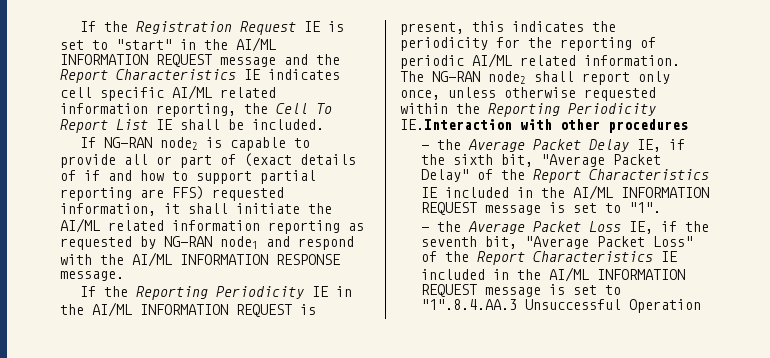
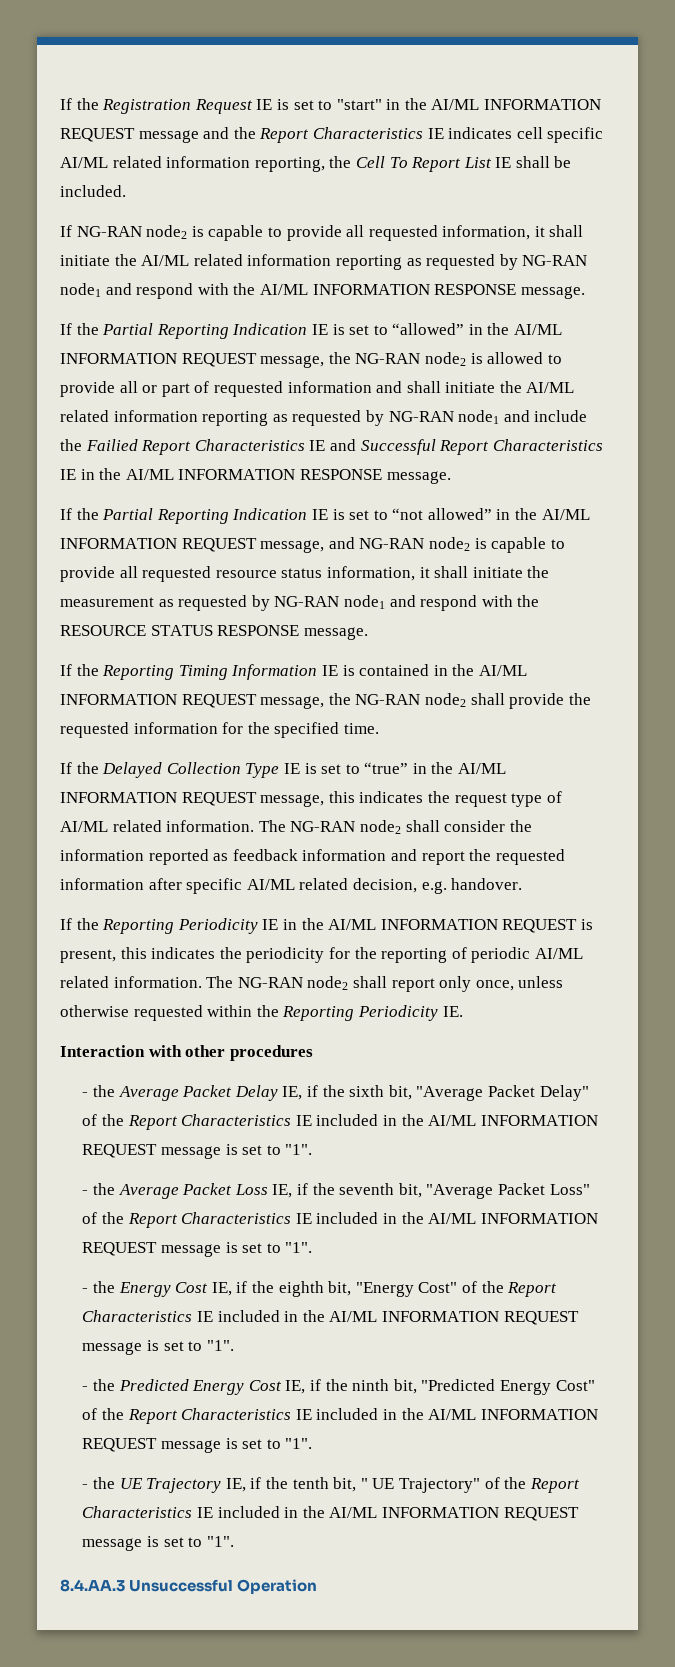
[156,153,356,168] [60,170,316,184] [60,186,204,201] or part of (exact details of if and how to support partial reporting are FFS) -> (365, 231) none
(124, 276) none -> [60,323,563,339] [60,352,562,368] [60,381,575,397] [60,410,588,426] [60,439,603,455] [60,468,451,484] [60,508,590,524] [60,537,565,553] [60,566,550,582] [60,595,540,611] [60,625,368,640] [60,664,527,680] [60,693,591,709] [60,722,379,738] [60,762,507,778] [60,791,562,807] [60,820,532,834] [60,849,565,865] [60,878,523,894] // If the Partial Reporting Indication IE is set to “allowed” in the AI/ML INFORMATION REQUEST message, the NG-RAN node2 is allowed to provide all or part of requested information and shall initiate the AI/ML related information reporting as requested by NG-RAN node1 and include the Failied Report Characteristics IE and Successful Report Characteristics IE in the AI/ML INFORMATION RESPONSE message. // If the Partial Reporting Indication IE is set to “not allowed” in the AI/ML INFORMATION REQUEST message, and NG-RAN node2 is capable to provide all requested resource status information, it shall initiate the measurement as requested by NG-RAN node1 and respond with the RESOURCE STATUS RESPONSE message. // If the Reporting Timing Information IE is contained in the AI/ML INFORMATION REQUEST message, the NG-RAN node2 shall provide the requested information for the specified time. // If the Delayed Collection Type IE is set to “true” in the AI/ML INFORMATION REQUEST message, this indicates the request type of AI/ML related information. The NG-RAN node2 shall consider the information reported as feedback information and report the requested information after specific AI/ML related decision, e.g. handover.
[400,119,512,130] IE.Interaction -> [442,1006,463,1017] [60,1045,145,1057] IE. // Interaction
[420,299,517,310] "1".8.4.AA.3 -> [285,1242,313,1253] [82,1281,558,1297] [82,1310,579,1325] [82,1340,234,1355] [82,1379,595,1395] [82,1408,598,1424] [82,1438,313,1453] [82,1477,580,1493] [82,1506,579,1521] [82,1536,234,1551] [60,1579,125,1592] "1". // - the Energy Cost IE, if the eighth bit, "Energy Cost" of the Report Characteristics IE included in the AI/ML INFORMATION REQUEST message is set to "1". // - the Predicted Energy Cost IE, if the ninth bit, "Predicted Energy Cost" of the Report Characteristics IE included in the AI/ML INFORMATION REQUEST message is set to "1". // - the UE Trajectory IE, if the tenth bit, " UE Trajectory" of the Report Characteristics IE included in the AI/ML INFORMATION REQUEST message is set to "1". // 8.4.AA.3

